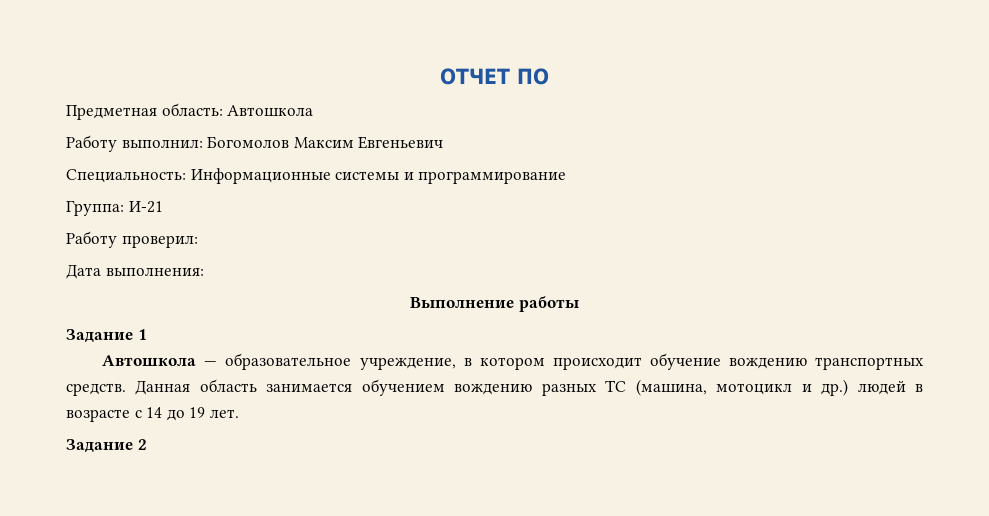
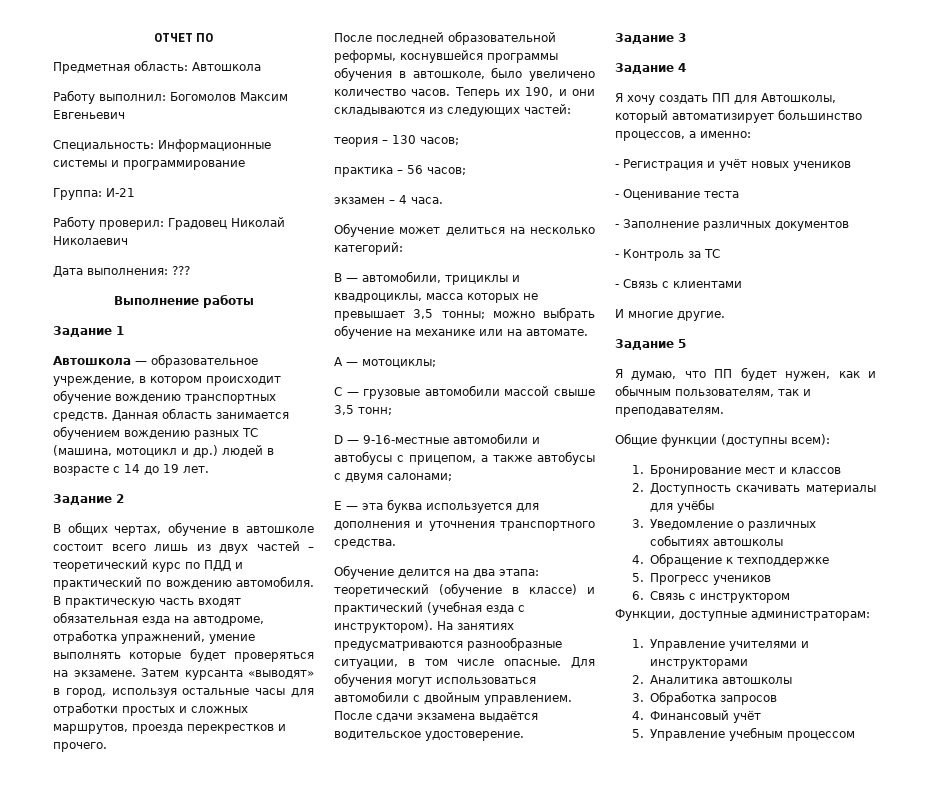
(198, 241) none -> [168,217,285,230] [53,236,128,245] Градовец Николай Николаевич
(204, 271) none -> [172,266,190,275] ???
(147, 444) none -> [53,522,314,536] [53,541,314,554] [53,559,243,572] [53,576,314,590] [53,596,241,608] [53,612,264,626] [53,630,255,644] [53,648,314,662] [53,668,314,680] [53,688,314,698] [53,702,248,716] [53,724,286,734] [53,742,107,752] [334,31,556,45] [334,50,558,63] [334,67,595,81] [334,87,595,99] [334,104,571,117] [334,135,459,147] [334,165,466,177] [334,195,443,204] [334,223,595,237] [334,242,403,255] [334,271,520,285] [334,293,538,303] [334,307,595,321] [334,325,588,339] [334,357,436,368] [334,385,595,399] [334,405,392,415] [334,433,540,444] [334,451,595,465] [334,473,452,483] [334,499,539,513] [334,521,595,531] [334,539,396,549] [334,565,539,579] [334,583,595,597] [334,601,525,615] [334,620,514,633] [334,637,562,651] [334,657,595,669] [334,673,536,687] [334,691,572,705] [334,711,538,722] [334,731,524,741] [615,33,686,44] [615,63,686,74] [615,93,836,105] [615,109,862,123] [615,131,751,141] [615,159,851,171] [615,189,739,200] [615,219,849,231] [615,249,720,261] [615,279,742,288] [615,309,725,321] [615,339,686,350] [615,367,876,381] [615,385,811,397] [615,407,724,417] [615,433,830,447] [631,465,841,477] [631,483,876,495] [649,499,714,513] [631,519,816,531] [649,535,783,546] [631,553,829,567] [631,573,771,585] [631,591,790,603] [615,609,870,621] [631,639,809,651] [649,659,748,669] [631,675,792,684] [631,691,777,705] [631,710,761,723] [631,727,855,741] // В общих чертах, обучение в автошколе состоит всего лишь из двух частей – теоретический курс по ПДД и практический по вождению автомобиля. В практическую часть входят обязательная езда на автодроме, отработка упражнений, умение выполнять которые будет проверяться на экзамене. Затем курсанта «выводят» в город, используя остальные часы для отработки простых и сложных маршрутов, проезда перекрестков и прочего. // После последней образовательной реформы, коснувшейся программы обучения в автошколе, было увеличено количество часов. Теперь их 190, и они складываются из следующих частей: // теория – 130 часов; // практика – 56 часов; // экзамен – 4 часа. // Обучение может делиться на несколько категорий: // B — автомобили, трициклы и квадроциклы, масса которых не превышает 3,5 тонны; можно выбрать обучение на механике или на автомате. // А — мотоциклы; // С — грузовые автомобили массой свыше 3,5 тонн; // D — 9-16-местные автомобили и автобусы с прицепом, а также автобусы с двумя салонами; // Е — эта буква используется для дополнения и уточнения транспортного средства. // Обучение делится на два этапа: теоретический (обучение в классе) и практический (учебная езда с инструктором). На занятиях предусматриваются разнообразные ситуации, в том числе опасные. Для обучения могут использоваться автомобили с двойным управлением. После сдачи экзамена выдаётся водительское удостоверение. // Задание 3 // Задание 4 // Я хочу создать ПП для Автошколы, который автоматизирует большинство процессов, а именно: // - Регистрация и учёт новых учеников // - Оценивание теста // - Заполнение различных документов // - Контроль за ТС // - Связь с клиентами // И многие другие. // Задание 5 // Я думаю, что ПП будет нужен, как и обычным пользователям, так и преподавателям. // Общие функции (доступны всем): // 1. Бронирование мест и классов // 2. Доступность скачивать материалы для учёбы // 3. Уведомление о различных событиях автошколы // 4. Обращение к техподдержке // 5. Прогресс учеников // 6. Связь с инструктором // Функции, доступные администраторам: // 1. Управление учителями и инструкторами // 2. Аналитика автошколы // 3. Обработка запросов // 4. Финансовый учёт // 5. Управление учебным процессом

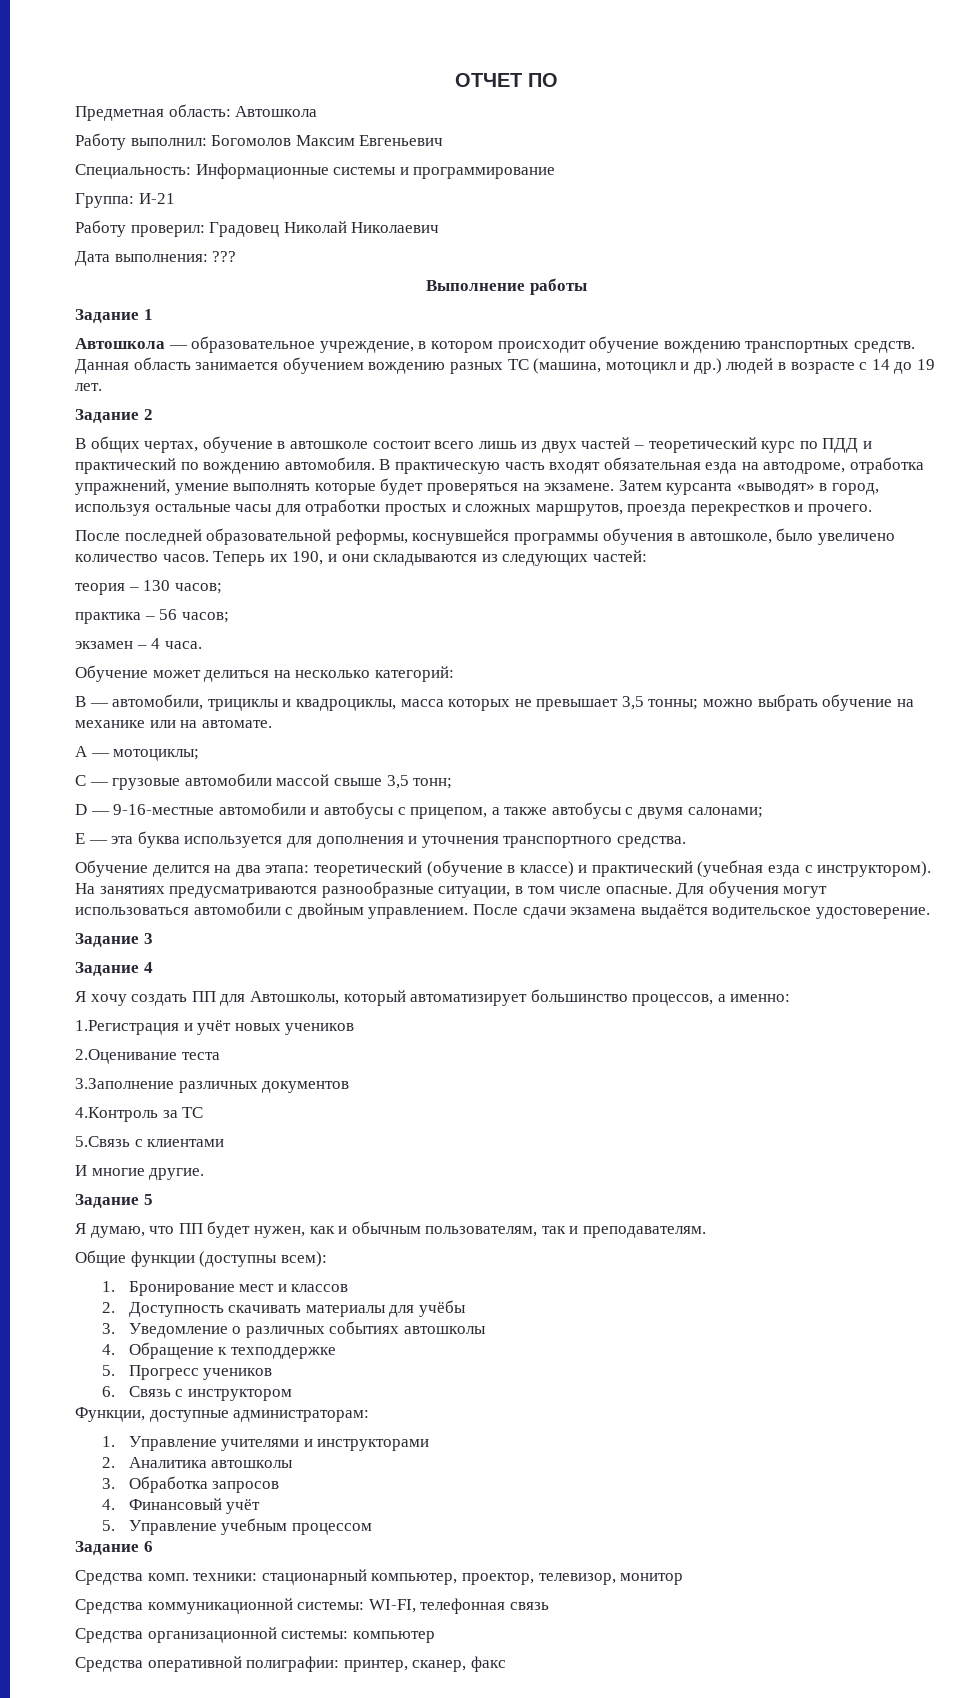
[615,159,703,171] - Регистрация -> [75,1020,179,1035] 1.Регистрация
[615,189,700,200] - Оценивание -> [75,1049,177,1064] 2.Оценивание
[615,219,699,228] - Заполнение -> [75,1078,174,1089] 3.Заполнение
[615,249,684,261] - Контроль -> [75,1107,158,1122] 4.Контроль
[615,279,658,288] - Связь -> [75,1136,130,1147] 5.Связь
(855, 736) none -> [75,1541,153,1555] [75,1569,684,1585] [75,1598,549,1614] [75,1627,435,1643] [75,1656,506,1672] // Задание 6 // Средства комп. техники: стационарный компьютер, проектор, телевизор, монитор // Средства коммуникационной системы: WI-FI, телефонная связь // Средства организационной системы: компьютер // Средства оперативной полиграфии: принтер, сканер, факс

